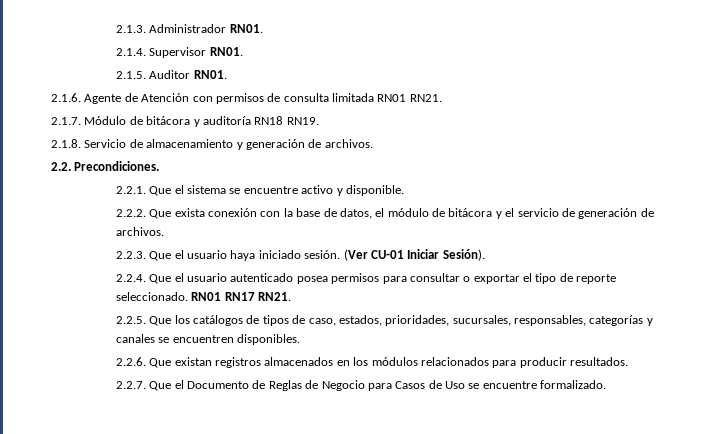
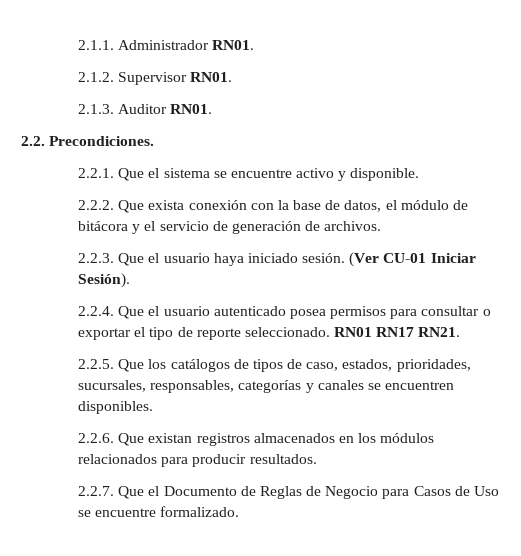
[115,25,146,33] 2.1.3. -> [77,40,114,50] 2.1.1.
[115,48,146,56] 2.1.4. -> [77,72,114,82] 2.1.2.
[115,71,146,79] 2.1.5. -> [77,104,114,114] 2.1.3.
[51,93,442,104] [51,116,319,127] [51,139,373,150] // 2.1.6. Agente de Atención con permisos de consulta limitada RN01 RN21. // 2.1.7. Módulo de bitácora y auditoría RN18 RN19. // 2.1.8. Servicio de almacenamiento y generación de archivos. -> (213, 109) none

